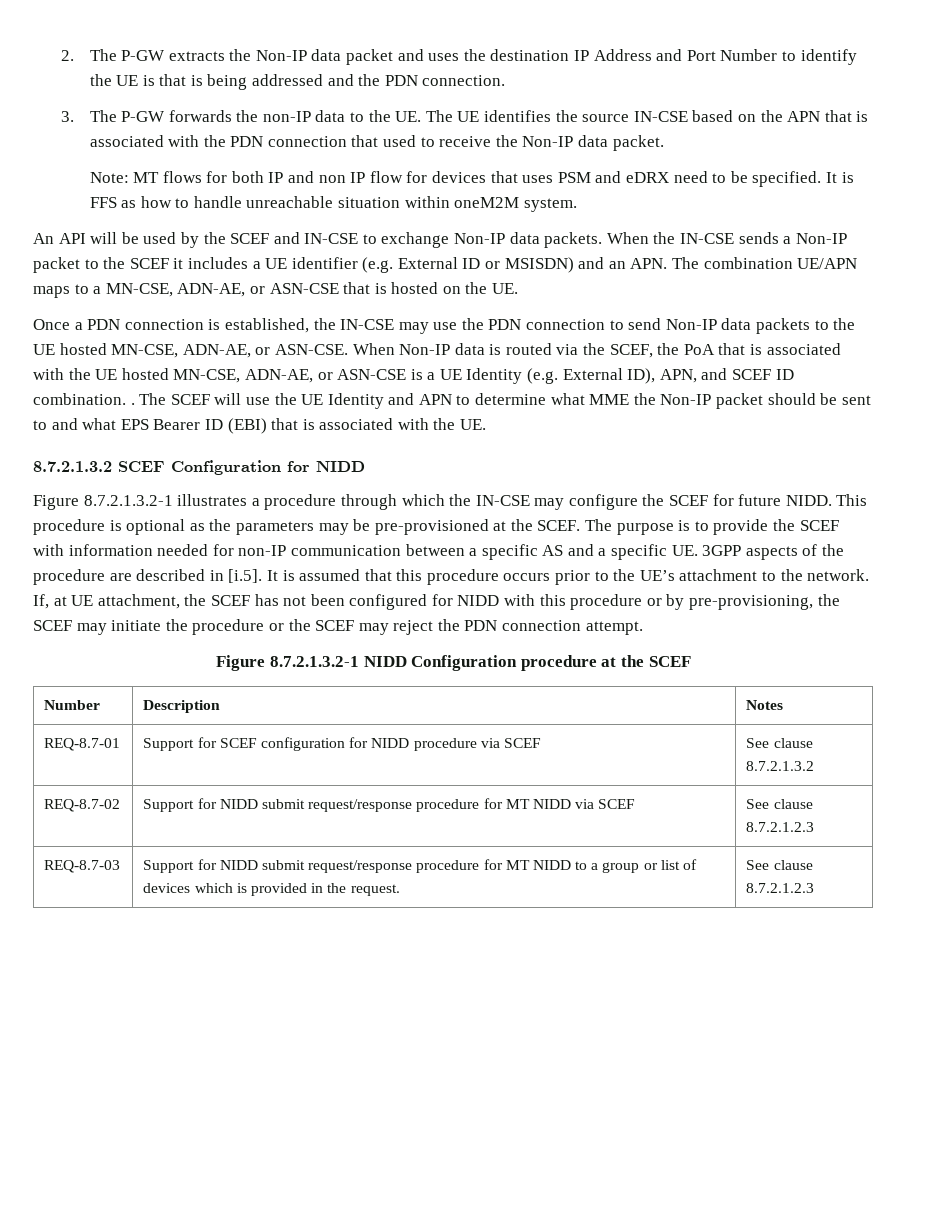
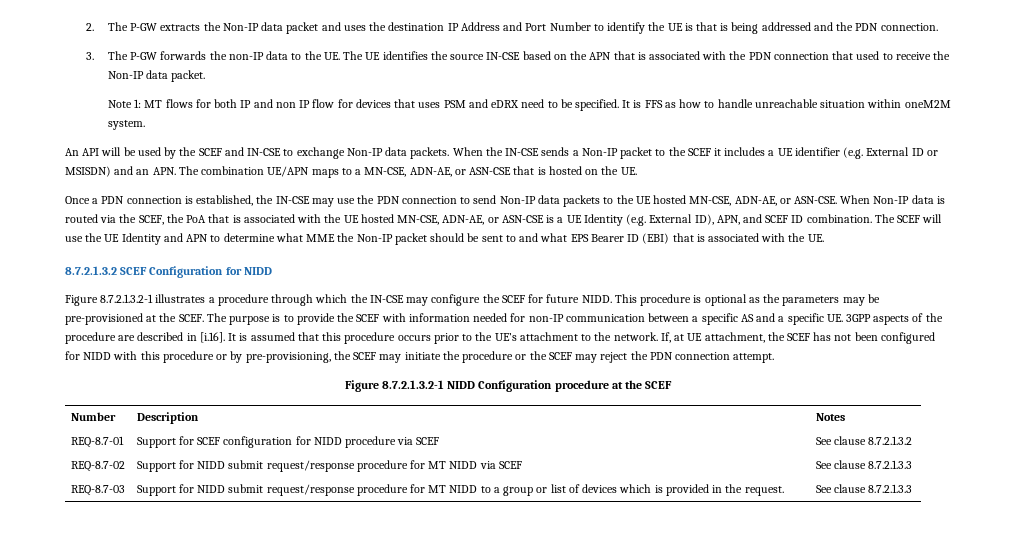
[89,172,129,183] Note: -> [107,99,142,108] Note 1:
[130,403,135,405] . -> (872, 218) none
[228,569,263,583] [i.5]. -> [199,332,225,343] [i.16].
[746,822,815,832] 8.7.2.1.2.3 -> [868,460,913,469] 8.7.2.1.3.3
[746,883,815,893] 8.7.2.1.2.3 -> [868,484,913,493] 8.7.2.1.3.3

